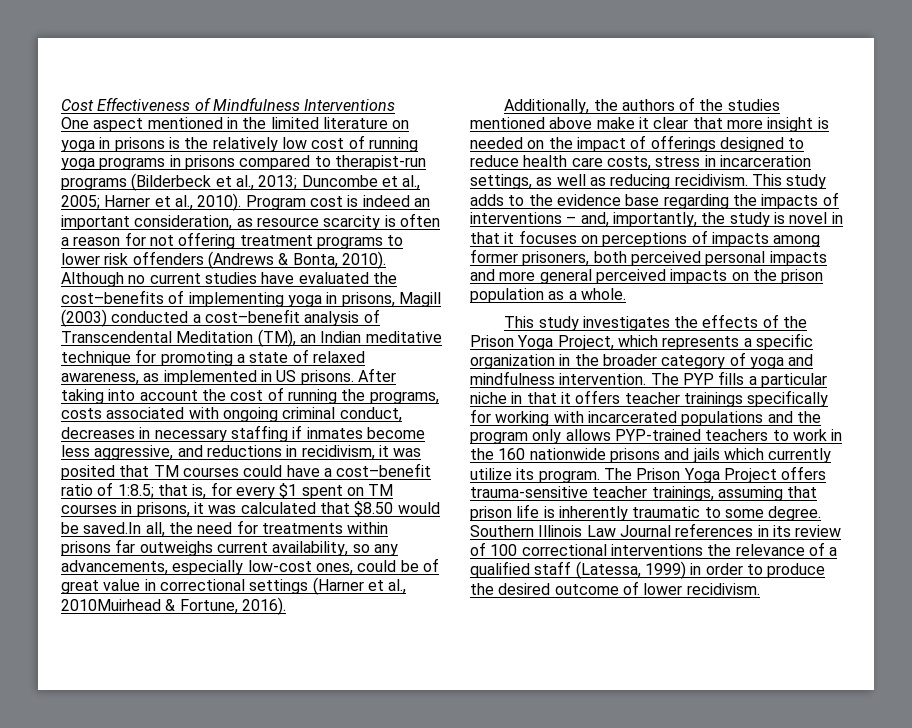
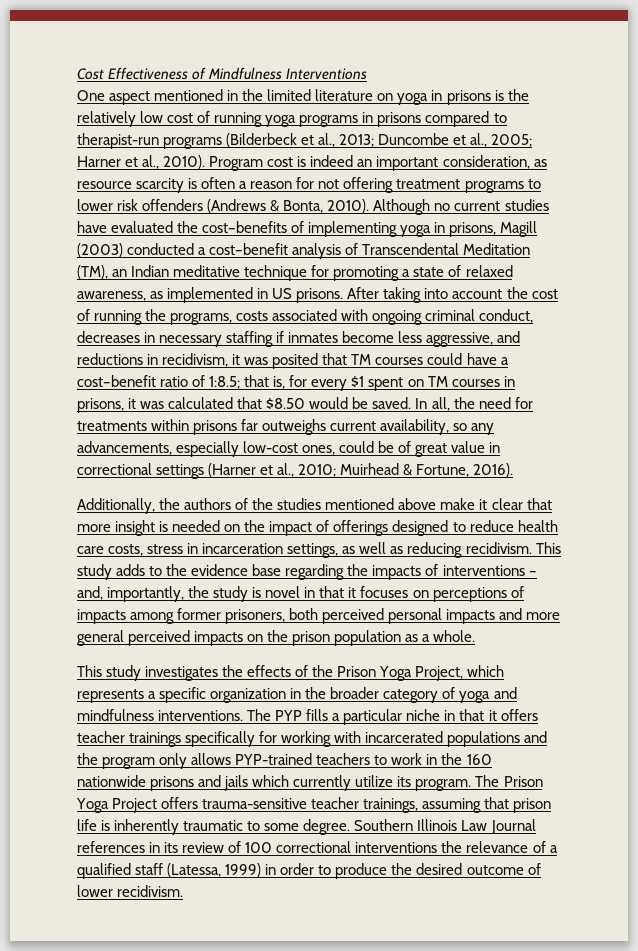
[83,522,142,534] saved.In -> [372,397,428,409] saved. In
[61,599,161,611] 2010Muirhead -> [298,463,400,477] 2010; Muirhead
[559,373,647,385] intervention. -> [158,710,244,721] interventions.

